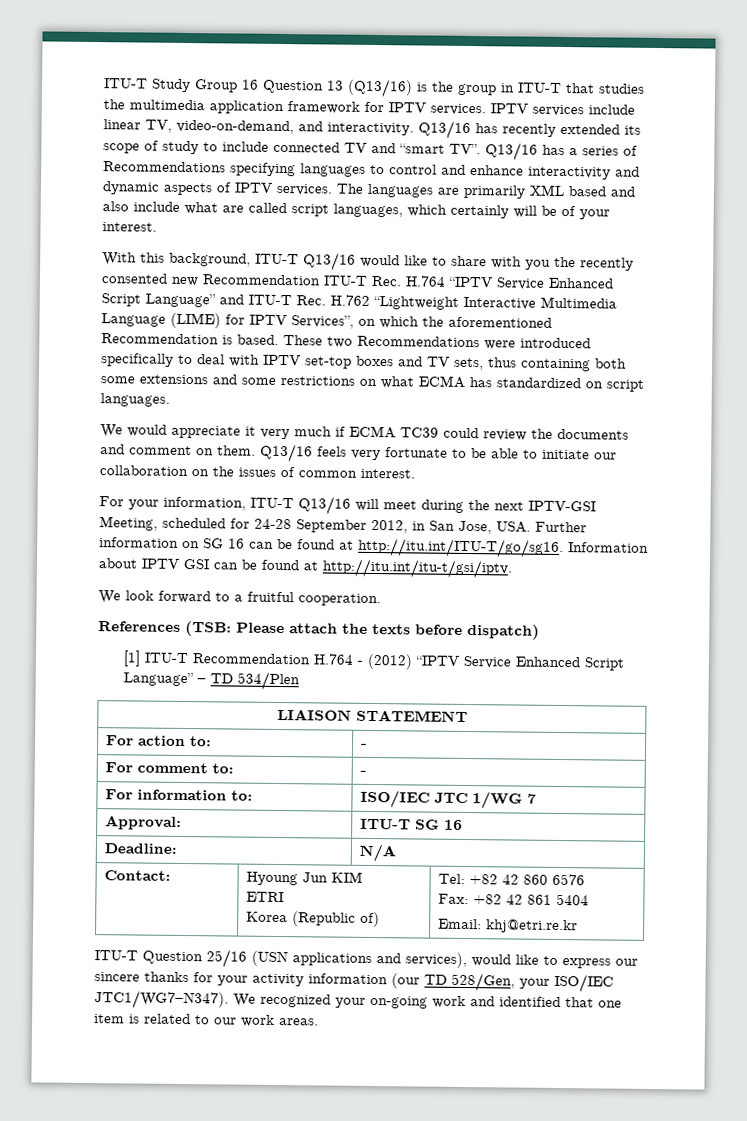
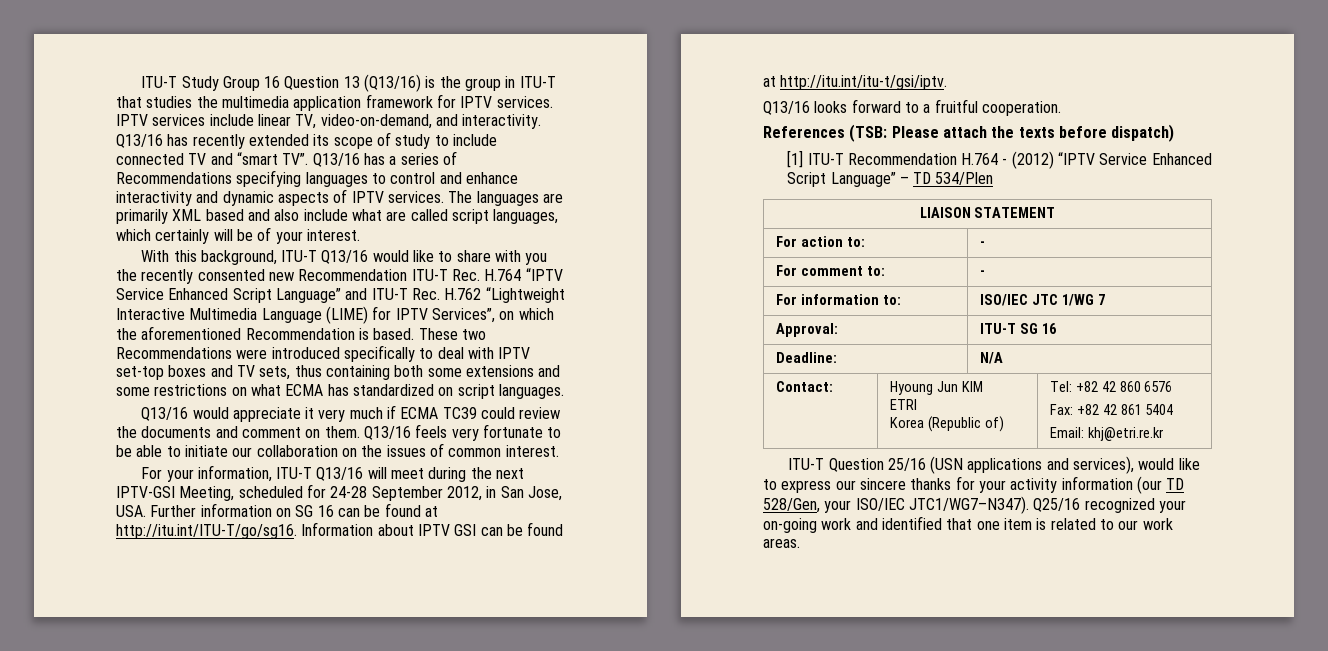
[100,424,123,438] We -> [141,407,189,421] Q13/16
[98,590,154,604] We look -> [763,101,848,115] Q13/16 looks
[233,993,256,1007] We -> [1033,498,1081,512] Q25/16

